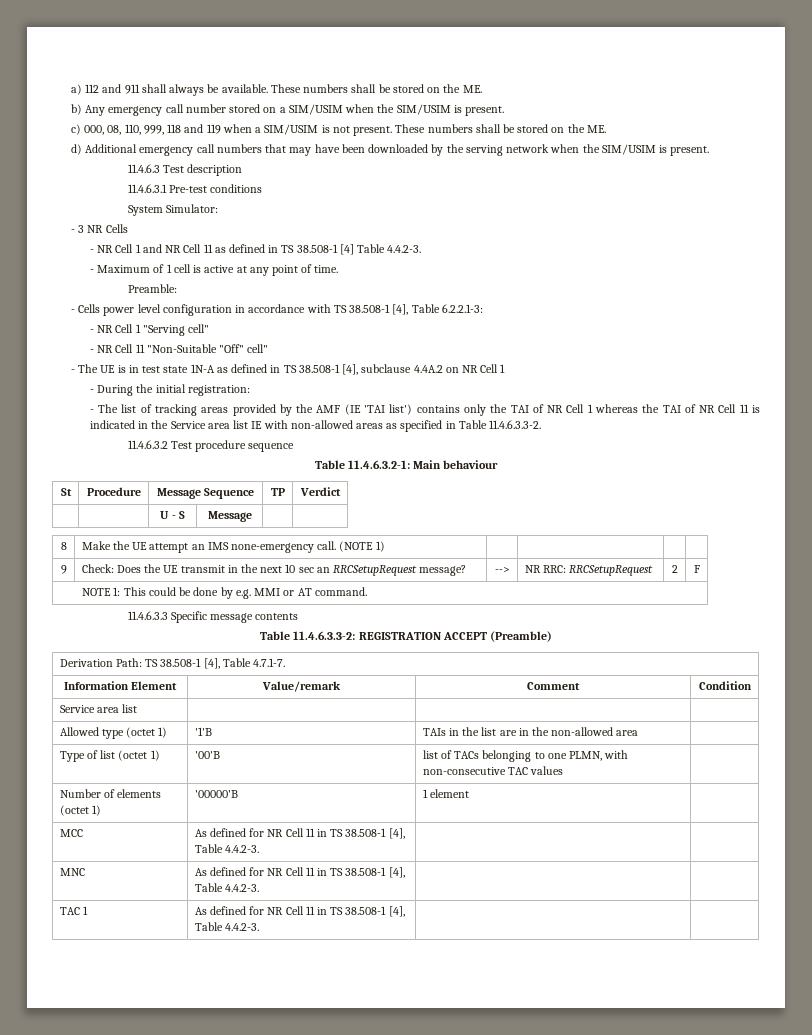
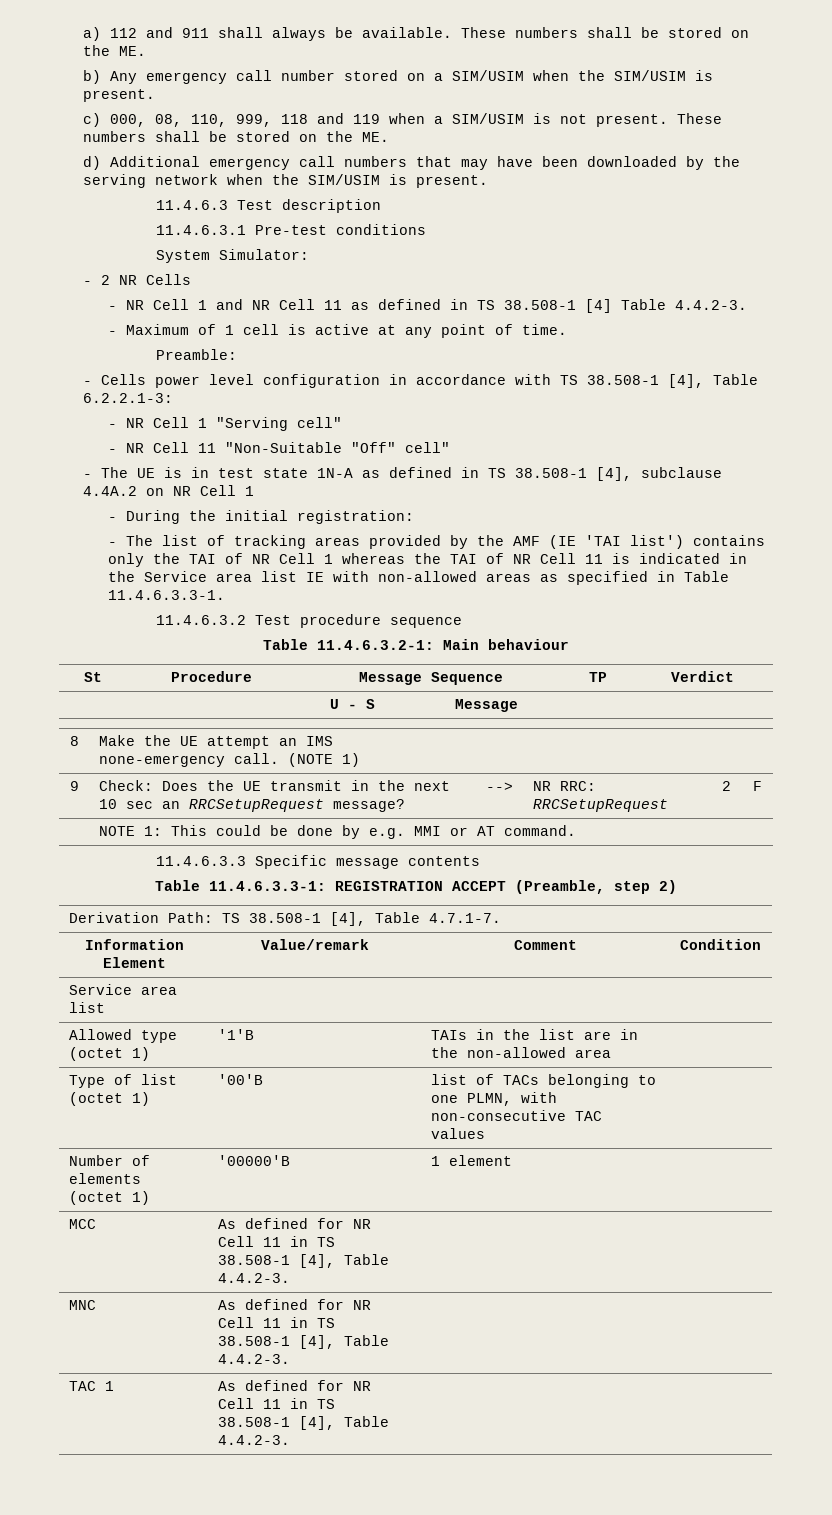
[78,225,85,233] 3 -> [101,275,111,285] 2
[489,420,542,429] 11.4.6.3.3-2. -> [107,590,225,600] 11.4.6.3.3-1.
[293,631,356,640] 11.4.6.3.3-2: -> [209,881,326,891] 11.4.6.3.3-1:
[489,631,552,642] (Preamble) -> [515,880,677,894] (Preamble, step 2)

